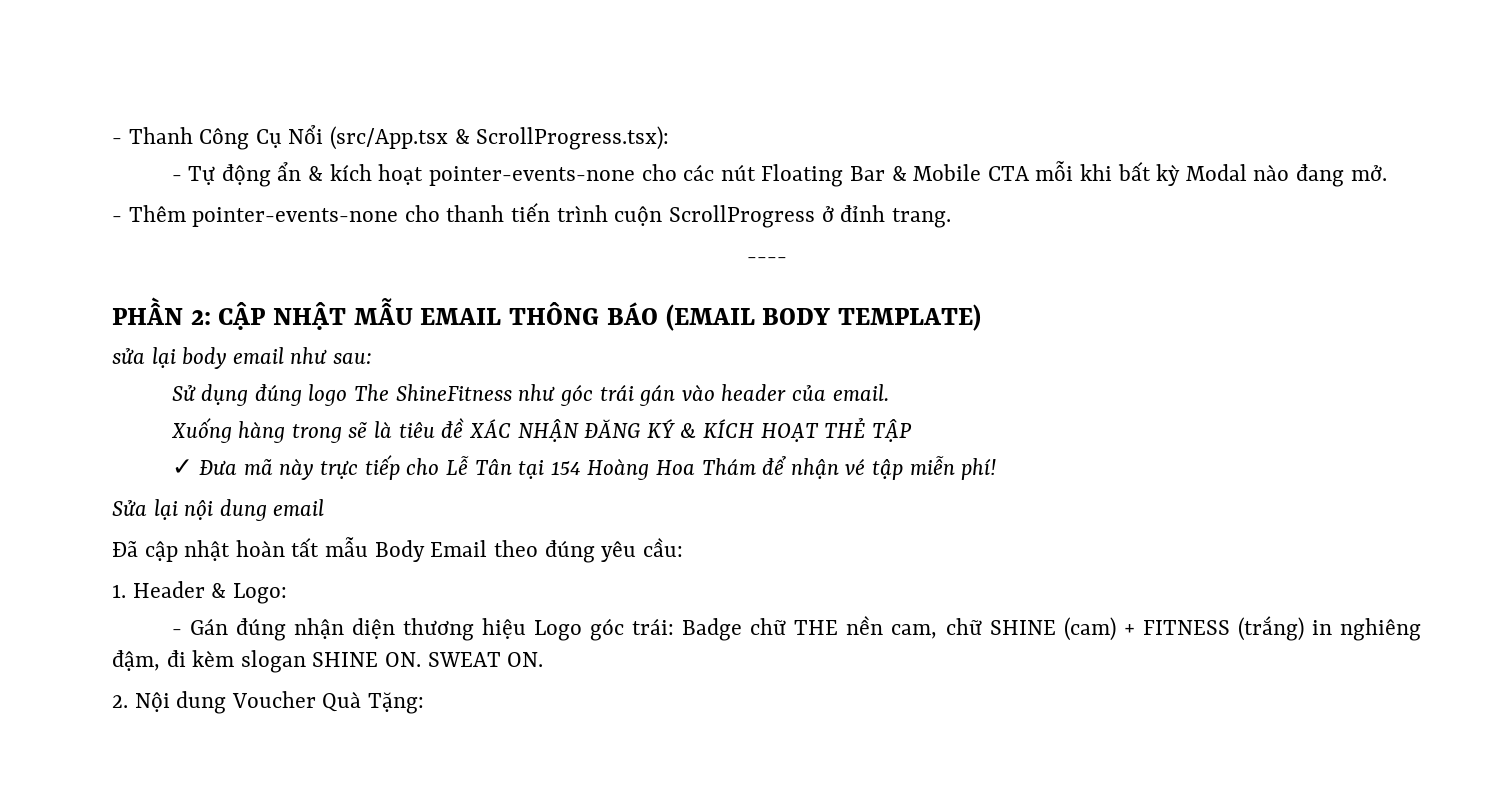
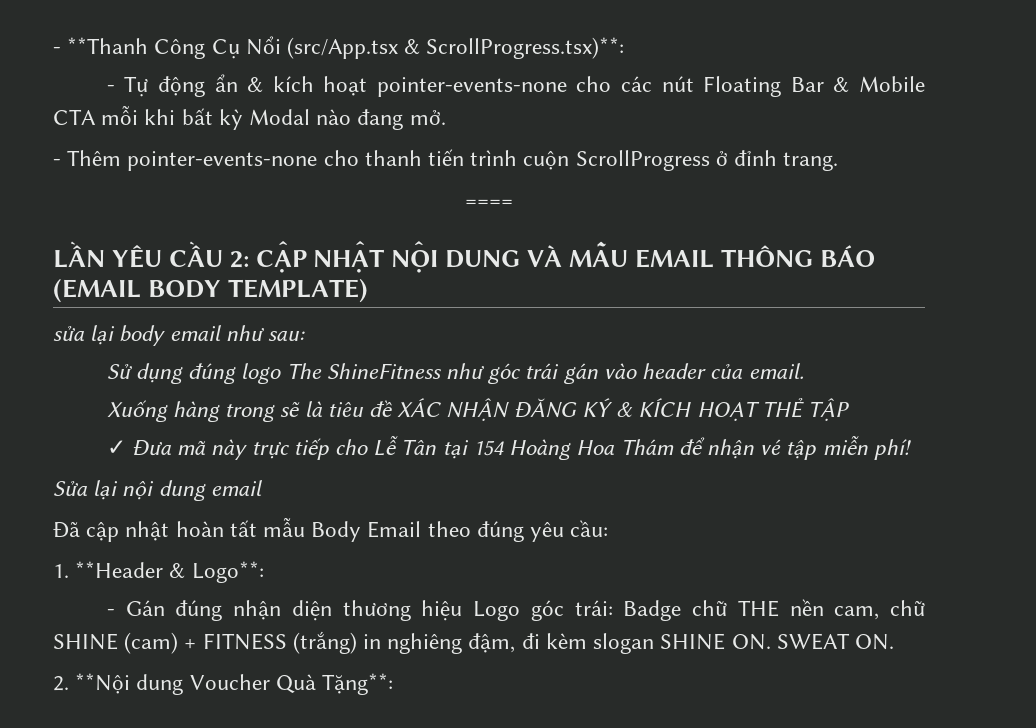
[112,127,193,144] - Thanh -> [53,37,149,54] - **Thanh
[476,126,670,150] ScrollProgress.tsx): -> [426,37,625,59] ScrollProgress.tsx)**:
[746,257,787,263] [112,297,347,330] ---- // PHẦN 2: CẬP NHẬT -> [465,199,513,207] [53,241,563,273] ==== // LẦN YÊU CẦU 2: CẬP NHẬT NỘI DUNG VÀ
[132,581,287,604] Header & Logo: -> [75,561,264,583] **Header & Logo**:
[134,692,170,712] Nội -> [75,673,131,694] **Nội
[368,692,425,714] Tặng: -> [322,673,394,695] Tặng**:

